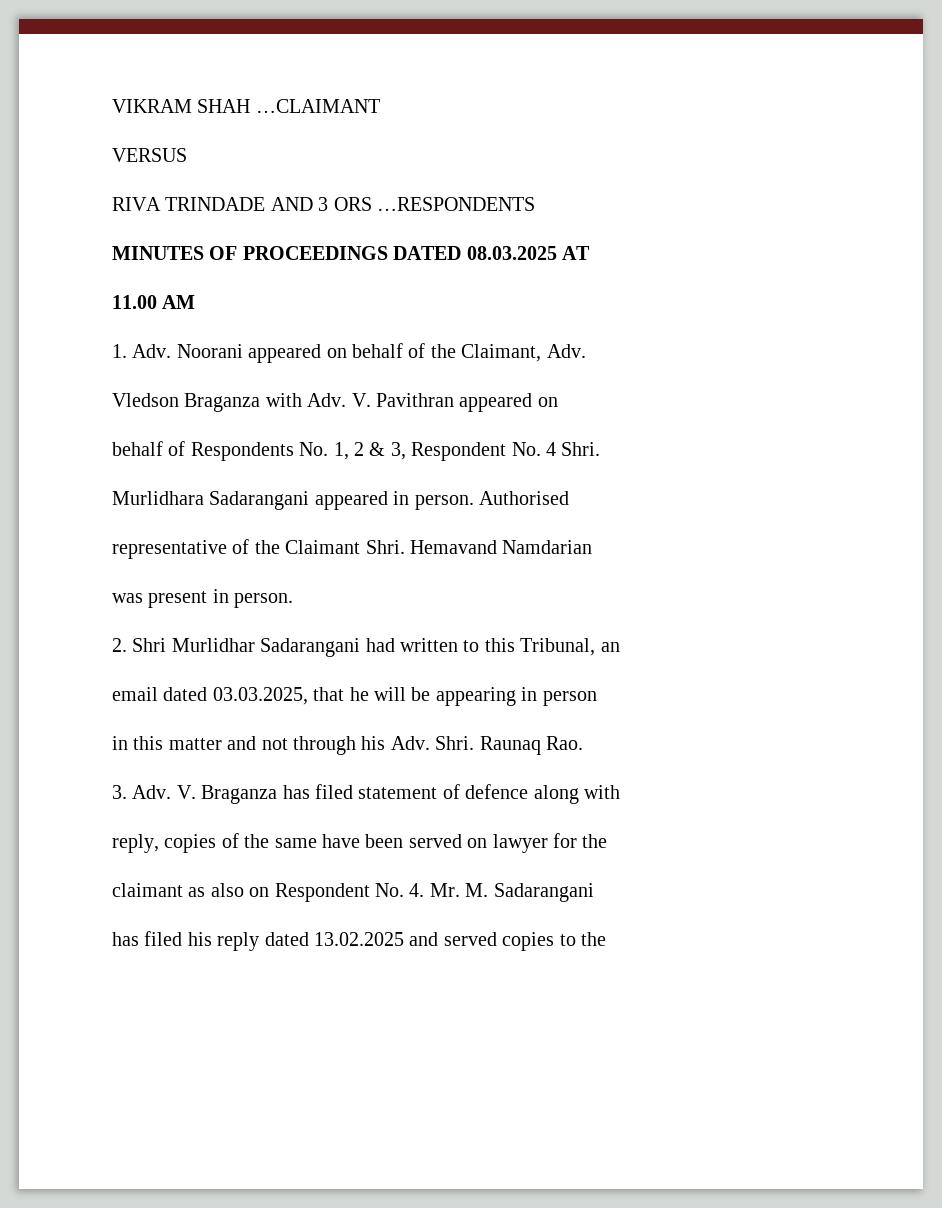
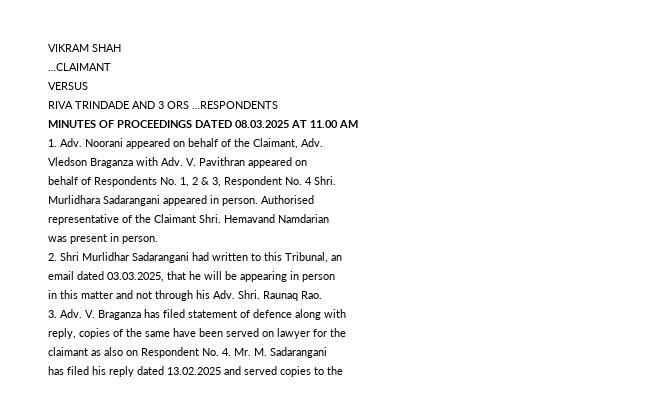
(251, 106) none -> (121, 48) //
(590, 253) // -> (307, 124) none

